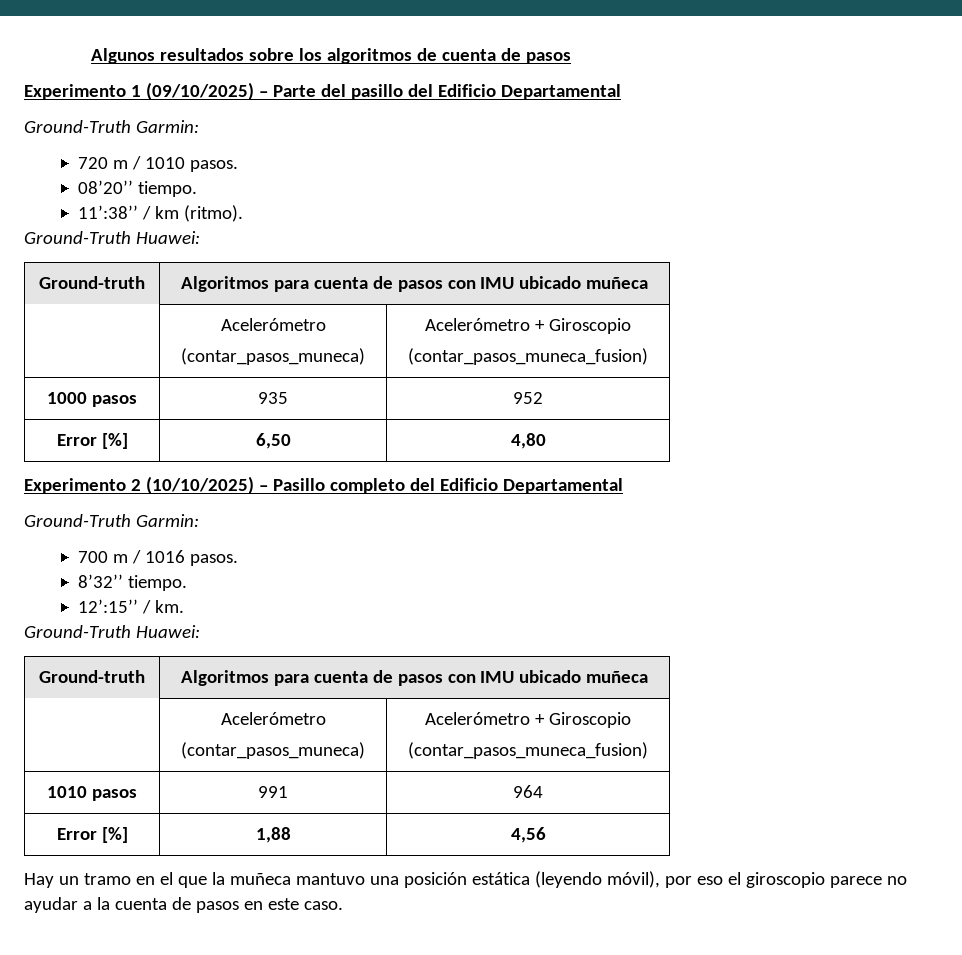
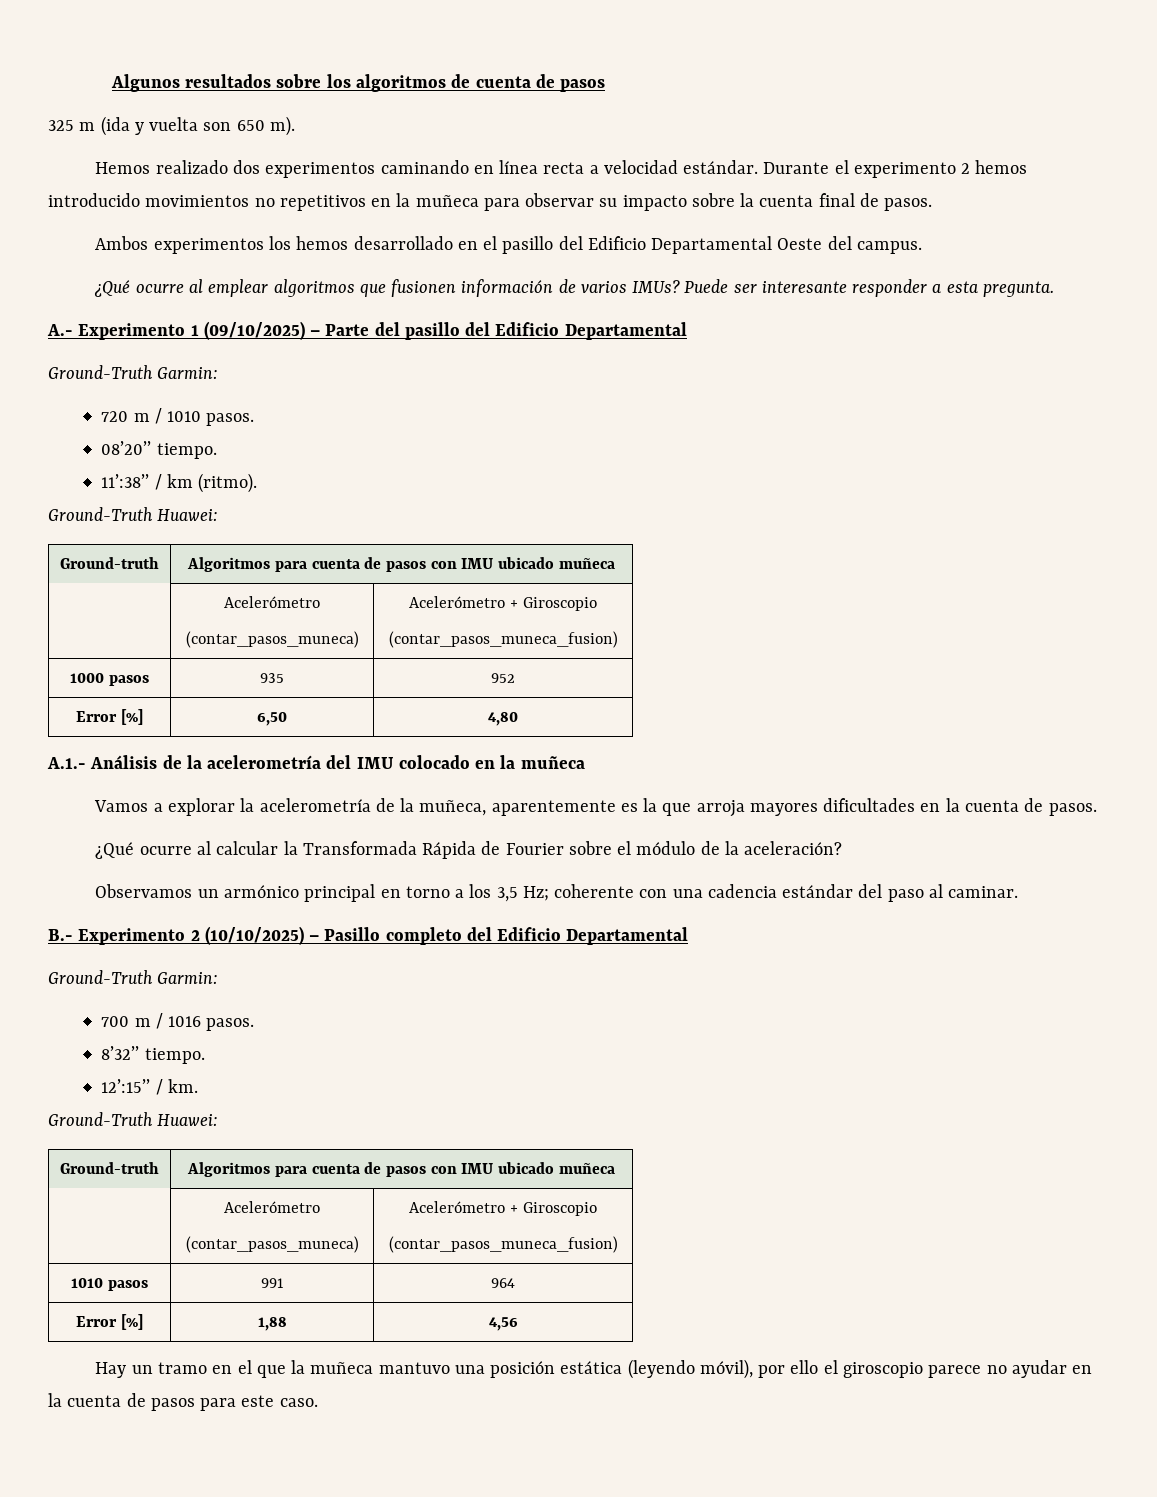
(572, 58) none -> [48,116,295,136] [95,160,1028,178] [48,193,933,211] [95,236,922,254] [94,279,1054,297] [47,324,73,336] 325 m (ida y vuelta son 650 m). // Hemos realizado dos experimentos caminando en línea recta a velocidad estándar. Durante el experimento 2 hemos introducido movimientos no repetitivos en la muñeca para observar su impacto sobre la cuenta final de pasos. // Ambos experimentos los hemos desarrollado en el pasillo del Edificio Departamental Oeste del campus. // ¿Qué ocurre al emplear algoritmos que fusionen información de varios IMUs? Puede ser interesante responder a esta pregunta. // A.-
(546, 441) none -> [47,755,585,769] [94,798,1097,817] [95,841,843,859] [95,884,1019,902] [48,929,73,941] A.1.- Análisis de la acelerometría del IMU colocado en la muñeca // Vamos a explorar la acelerometría de la muñeca, aparentemente es la que arroja mayores dificultades en la cuenta de pasos. // ¿Qué ocurre al calcular la Transformada Rápida de Fourier sobre el módulo de la aceleración? // Observamos un armónico principal en torno a los 3,5 Hz; coherente con una cadencia estándar del paso al caminar. // B.-
[696,876,723,885] eso -> [790,1360,819,1374] ello
[82,901,92,910] a -> [1072,1365,1093,1374] en
[243,901,263,910] en -> [200,1398,237,1411] para

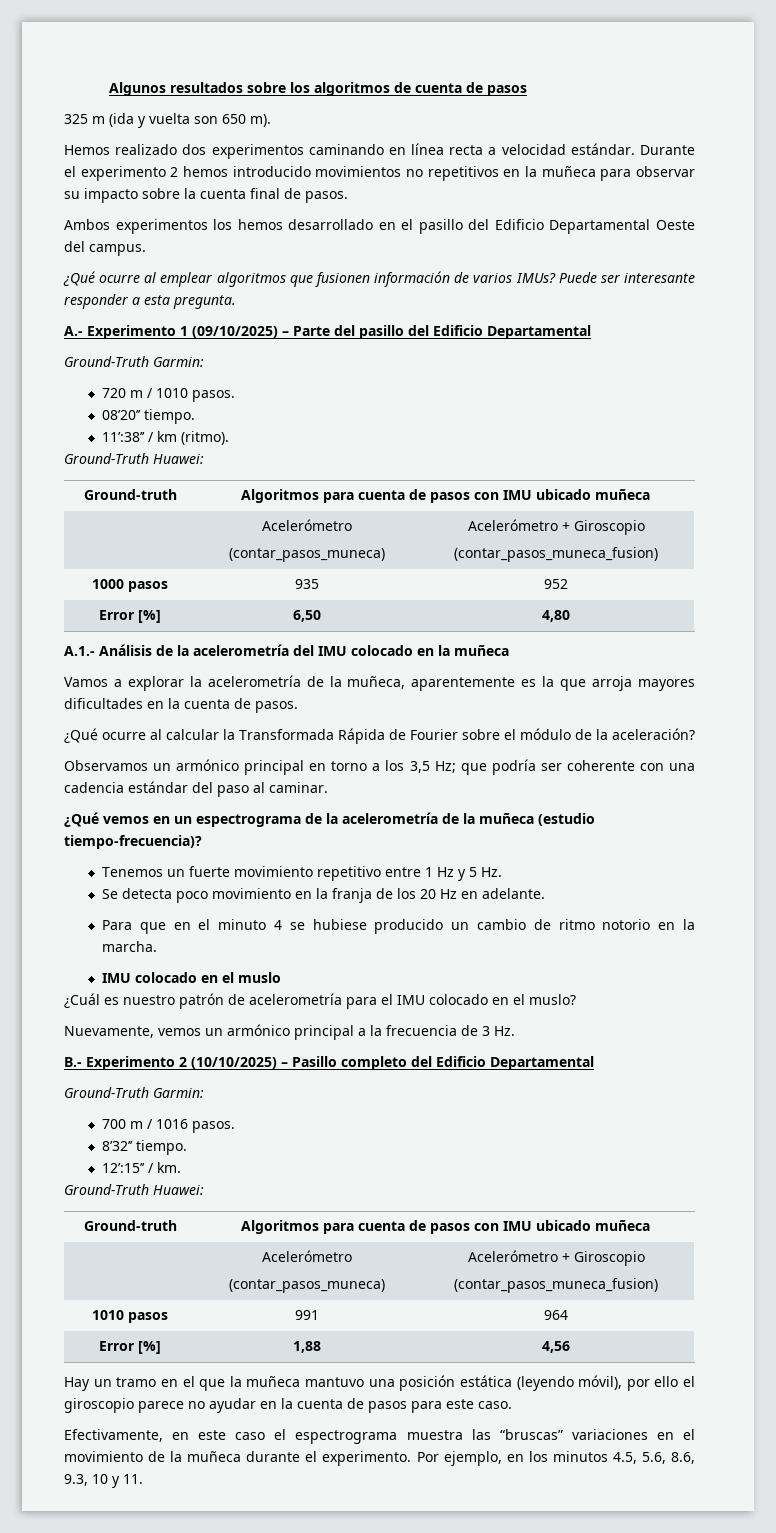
(549, 893) none -> [460,759,562,775] que podría ser
(1019, 892) none -> [64,812,595,827] [64,835,202,849] [101,866,502,881] [101,888,545,903] [101,919,695,934] [101,941,157,952] [101,972,281,983] [64,993,576,1009] [64,1024,515,1040] // ¿Qué vemos en un espectrograma de la acelerometría de la muñeca (estudio tiempo-frecuencia)? // Tenemos un fuerte movimiento repetitivo entre 1 Hz y 5 Hz. // Se detecta poco movimiento en la franja de los 20 Hz en adelante. // Para que en el minuto 4 se hubiese producido un cambio de ritmo notorio en la marcha. // IMU colocado en el muslo // ¿Cuál es nuestro patrón de acelerometría para el IMU colocado en el muslo? // Nuevamente, vemos un armónico principal a la frecuencia de 3 Hz.
(318, 1402) none -> [64,1429,695,1444] [64,1451,695,1466] [64,1474,143,1488] // Efectivamente, en este caso el espectrograma muestra las “bruscas” variaciones en el movimiento de la muñeca durante el experimento. Por ejemplo, en los minutos 4.5, 5.6, 8.6, 9.3, 10 y 11.

